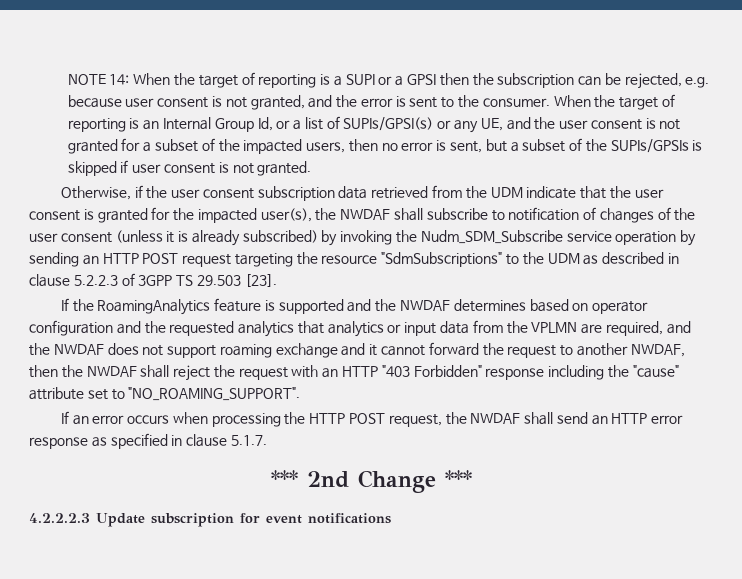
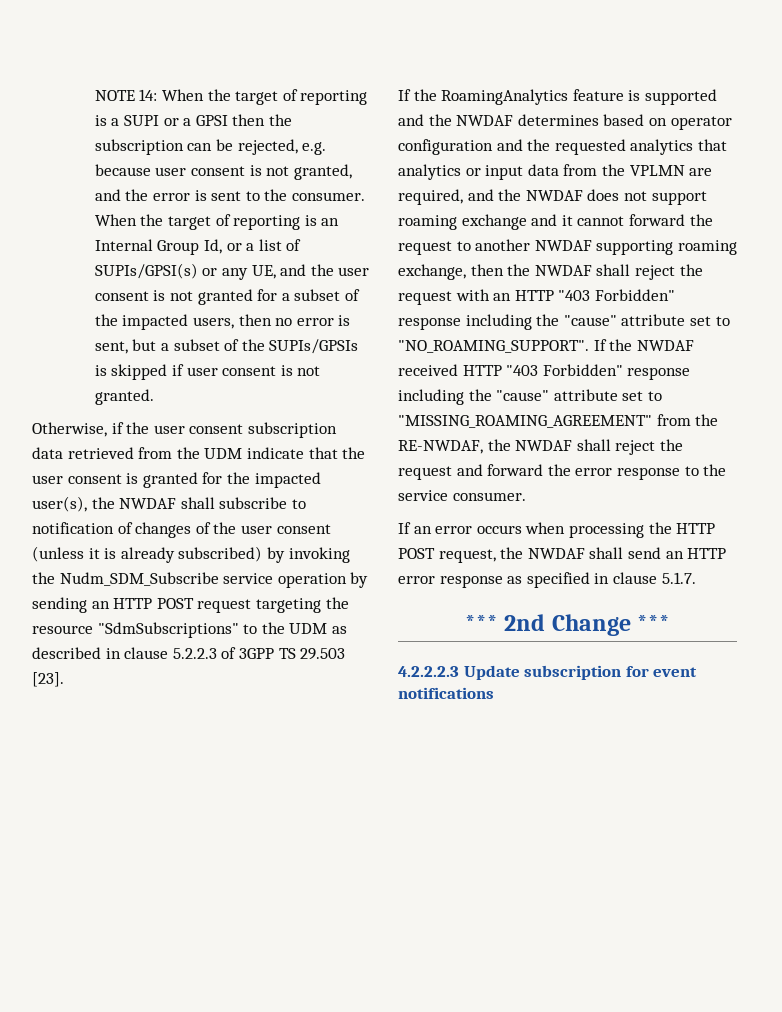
[630,344,685,357] NWDAF, -> [534,240,737,255] [398,264,466,280] NWDAF supporting roaming exchange,
(301, 394) none -> [593,339,694,351] [398,364,691,380] [398,389,662,405] [398,414,719,428] [398,439,683,455] [398,464,727,480] [398,490,526,501] If the NWDAF received HTTP "403 Forbidden" response including the "cause" attribute set to "MISSING_ROAMING_AGREEMENT" from the RE-NWDAF, the NWDAF shall reject the request and forward the error response to the service consumer.

